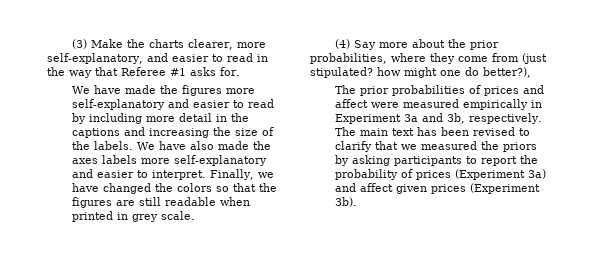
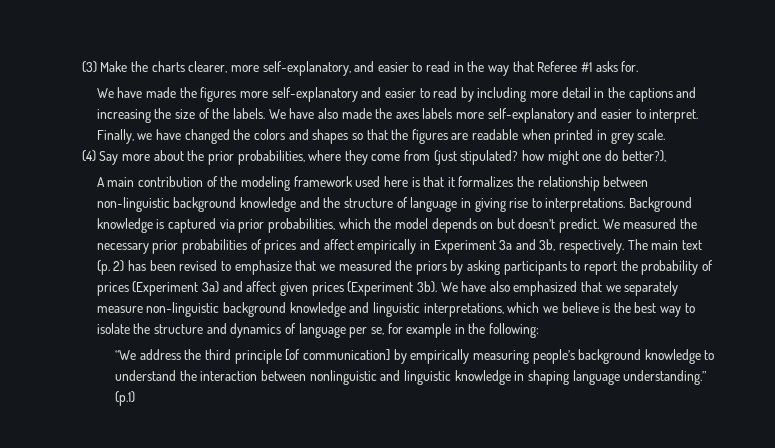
(212, 187) none -> [288,129,349,144] and shapes
[138,197,161,206] still -> (469, 136) none
[334,85,356,94] The -> [96,176,649,191] [96,197,693,212] [96,218,698,233] [96,243,149,254] A main contribution of the modeling framework used here is that it formalizes the relationship between non-linguistic background knowledge and the structure of language in giving rise to interpretations. Background knowledge is captured via prior probabilities, which the model depends on but doesn’t predict. We measured the necessary
[370,99,459,108] were measured -> (354, 244) none
(414, 132) none -> [96,260,125,275] (p. 2)
[334,141,372,152] clarify -> [234,260,292,275] emphasize
(357, 202) none -> [440,281,679,296] [96,302,695,317] [96,323,540,338] [115,349,715,364] [115,370,708,385] [115,391,136,406] We have also emphasized that we separately measure non-linguistic background knowledge and linguistic interpretations, which we believe is the best way to isolate the structure and dynamics of language per se, for example in the following: // “We address the third principle [of communication] by empirically measuring people’s background knowledge to understand the interaction between nonlinguistic and linguistic knowledge in shaping language understanding.” (p.1)

